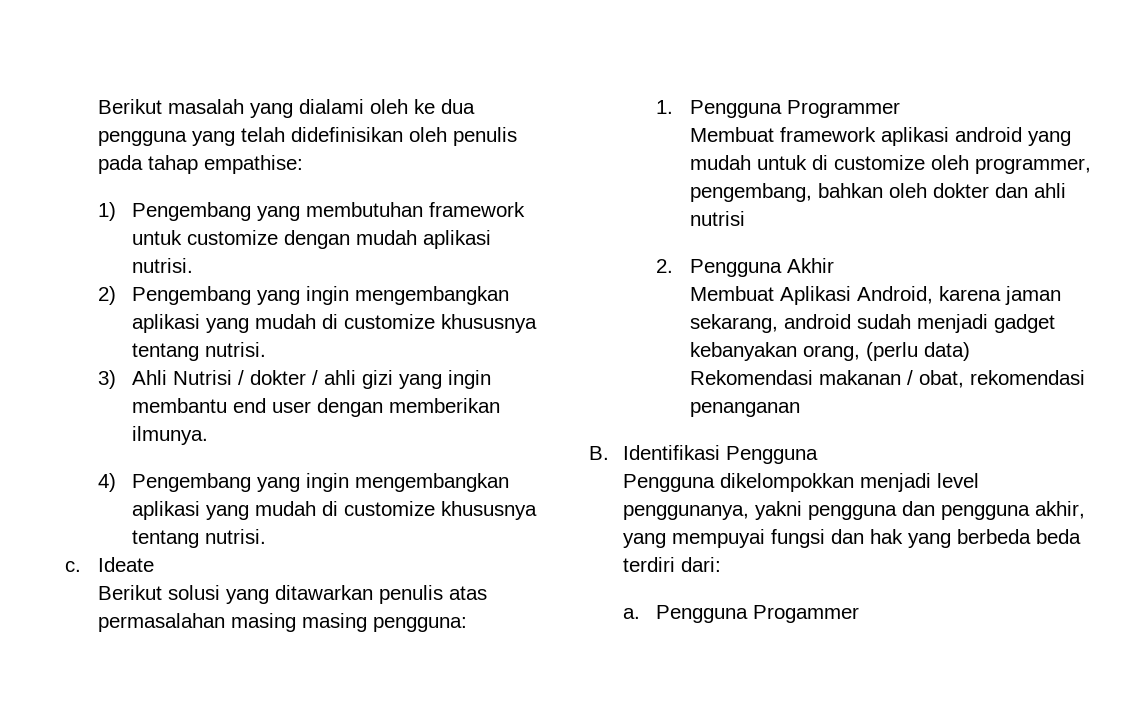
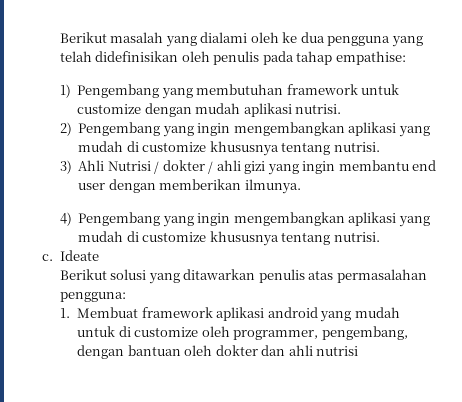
[231,613,368,632] masing masing -> (427, 276) none
[690,100,901,118] Pengguna Programmer // -> (70, 313) none
[818,183,884,198] bahkan -> [77,345,181,359] dengan bantuan
[656,258,835,277] [690,286,1062,305] [690,314,1056,333] [690,342,971,361] [690,370,1086,388] [690,402,801,417] [589,445,818,464] [622,473,979,492] [622,501,1085,520] [622,529,1081,548] [622,557,721,572] [622,605,860,623] // 2. Pengguna Akhir // Membuat Aplikasi Android, karena jaman sekarang, android sudah menjadi gadget kebanyakan orang, (perlu data) // Rekomendasi makanan / obat, rekomendasi penanganan // B. Identifikasi Pengguna // Pengguna dikelompokkan menjadi level penggunanya, yakni pengguna dan pengguna akhir, yang mempuyai fungsi dan hak yang berbeda beda terdiri dari: // a. Pengguna Progammer -> (359, 351) none

